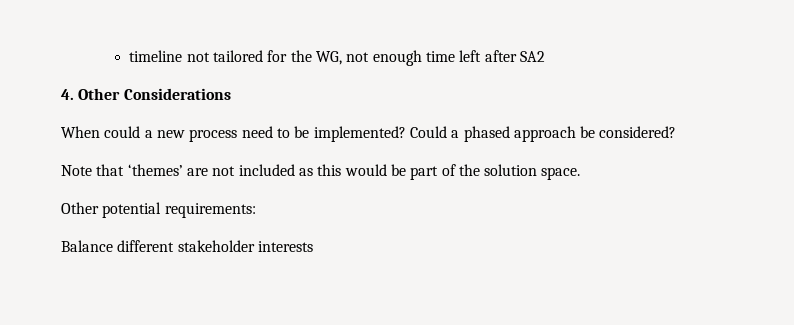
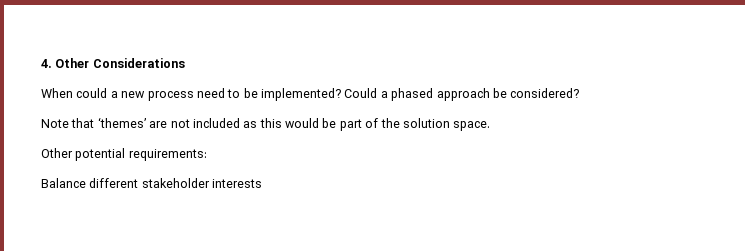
[129,50,545,66] timeline not tailored for the WG, not enough time left after SA2 // -> (41, 63) none

